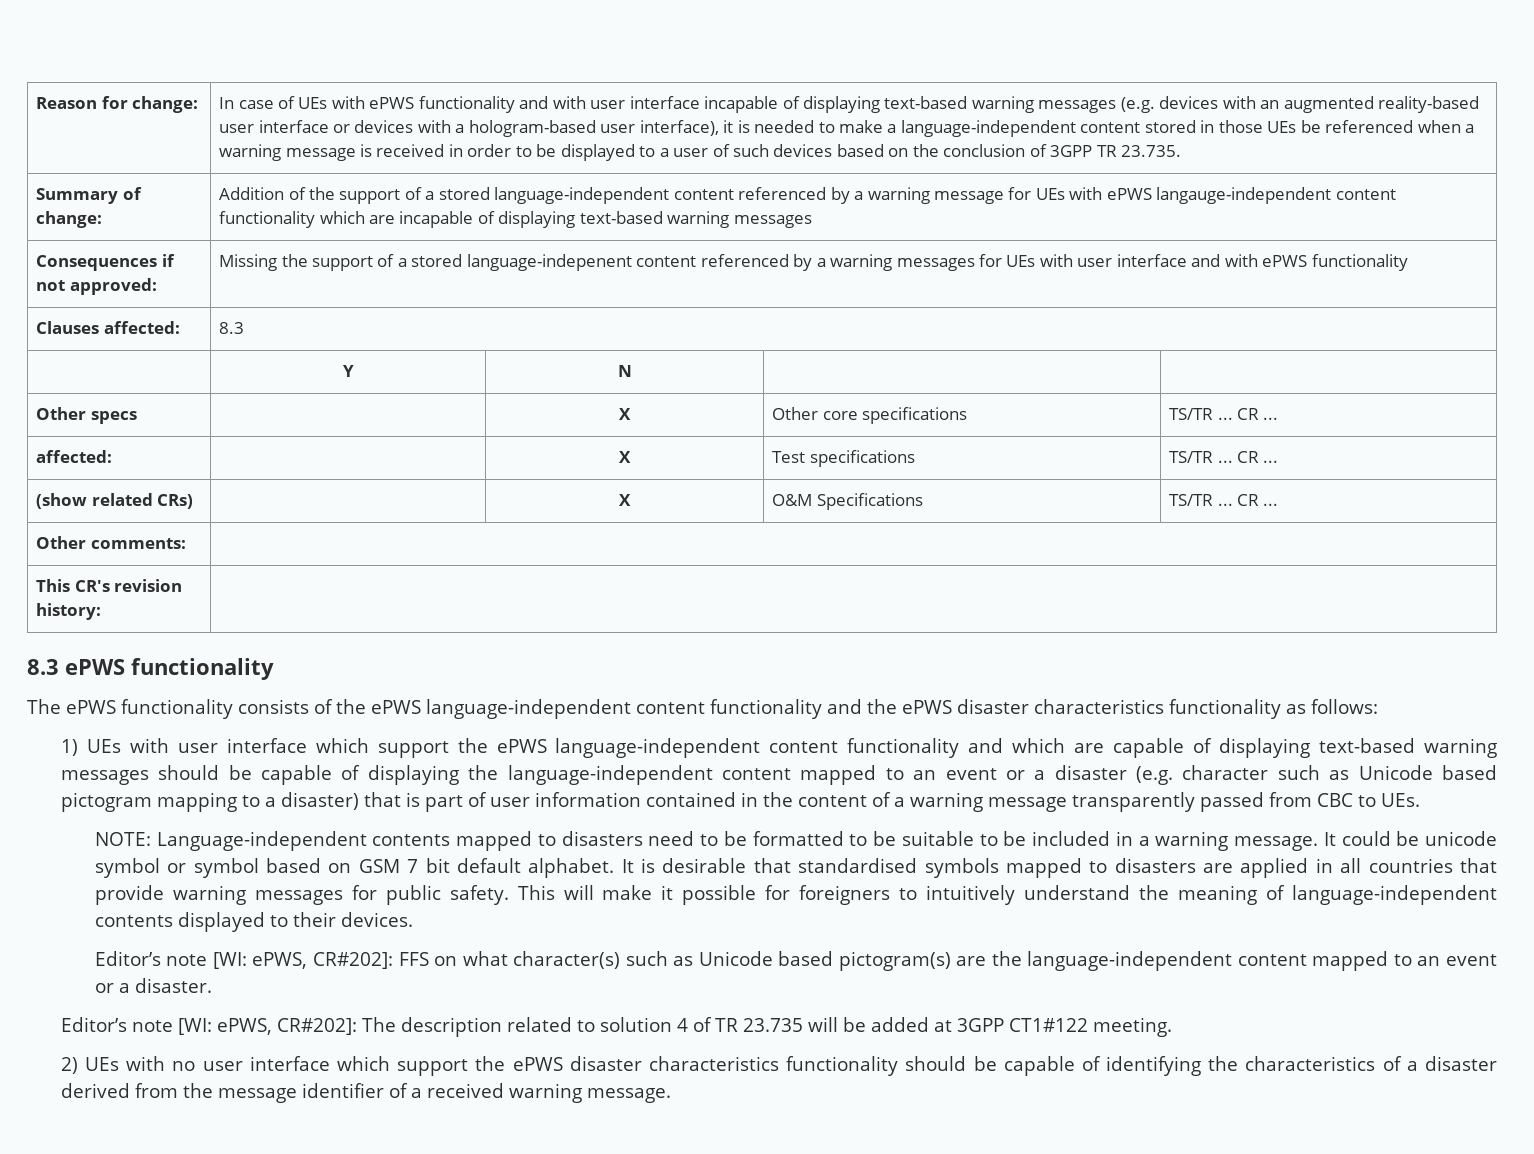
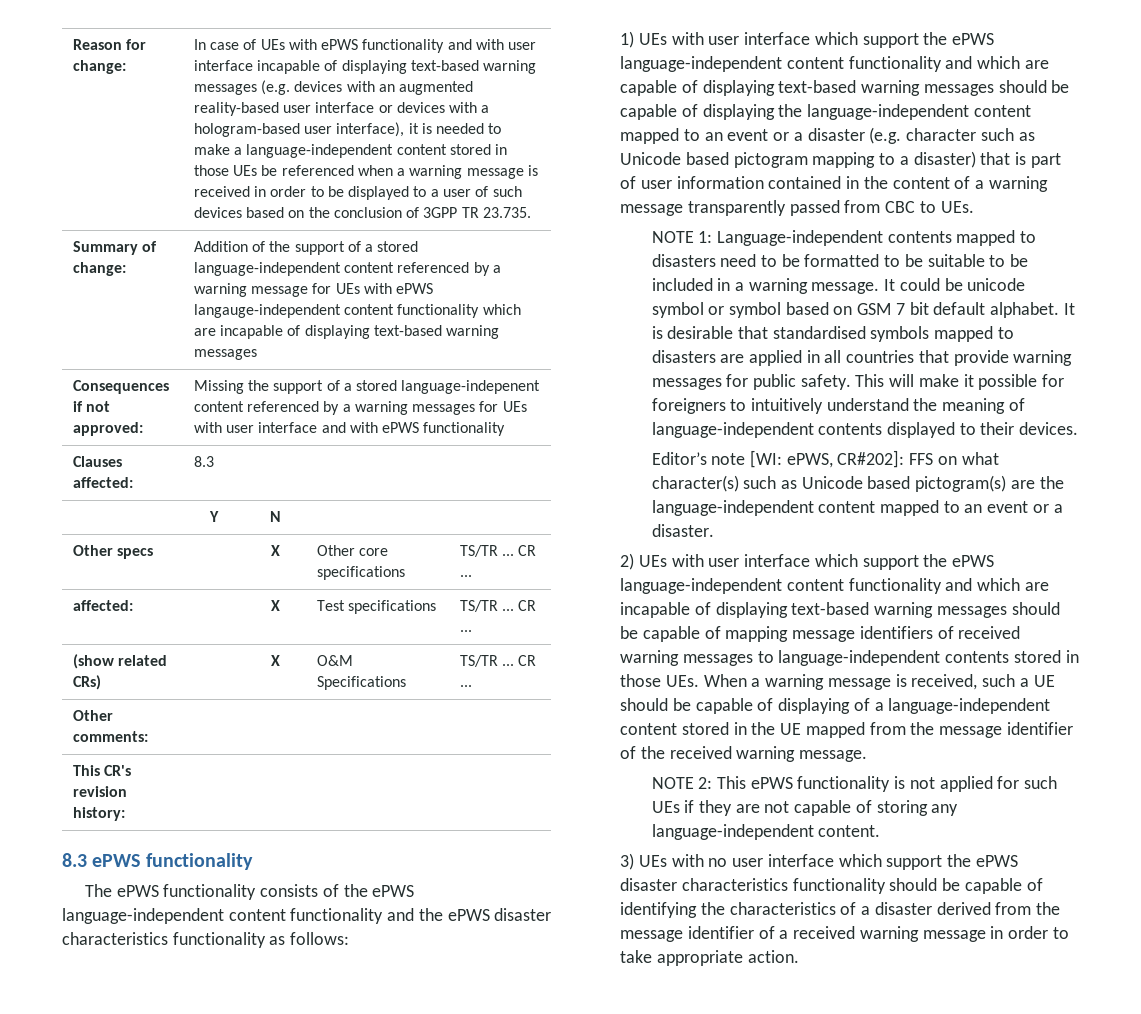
[94,832,151,846] NOTE: -> [651,231,713,243] NOTE 1:
[60,1017,1172,1037] [60,1057,78,1074] Editor’s note [WI: ePWS, CR#202]: The description related to solution 4 of TR 23.735 will be added at 3GPP CT1#122 meeting. // 2) -> [620,553,995,570] [620,578,1049,594] [620,602,1060,618] [620,626,1021,642] [620,650,1079,666] [620,674,1055,690] [620,698,1051,714] [620,722,1073,738] [620,746,868,762] [651,776,1058,792] [651,800,959,816] [651,824,881,840] [620,853,635,870] 2) UEs with user interface which support the ePWS language-independent content functionality and which are incapable of displaying text-based warning messages should be capable of mapping message identifiers of received warning messages to language-independent contents stored in those UEs. When a warning message is received, such a UE should be capable of displaying of a language-independent content stored in the UE mapped from the message identifier of the received warning message. // NOTE 2: This ePWS functionality is not applied for such UEs if they are not capable of storing any language-independent content. // 3)
[586,1088,671,1103] message. -> [922,926,1069,942] [620,950,799,966] message in order to take appropriate action.

